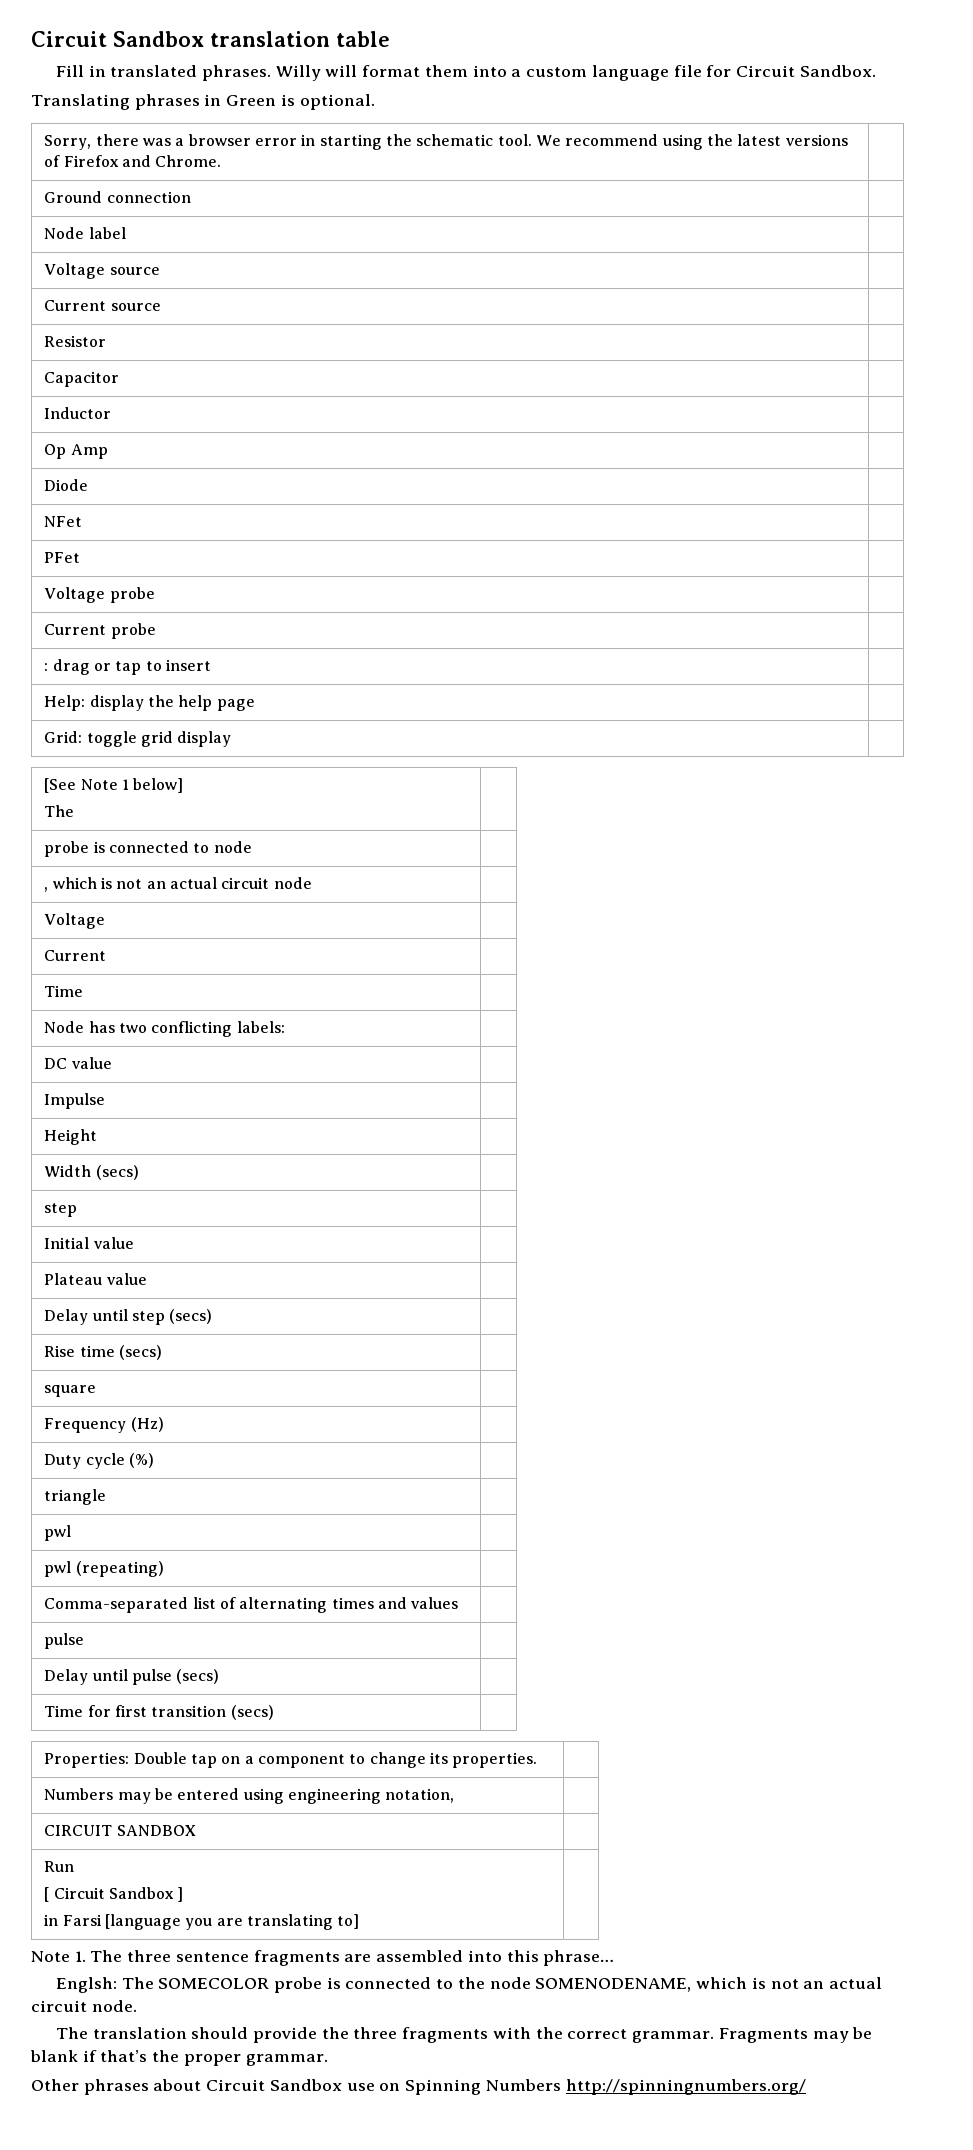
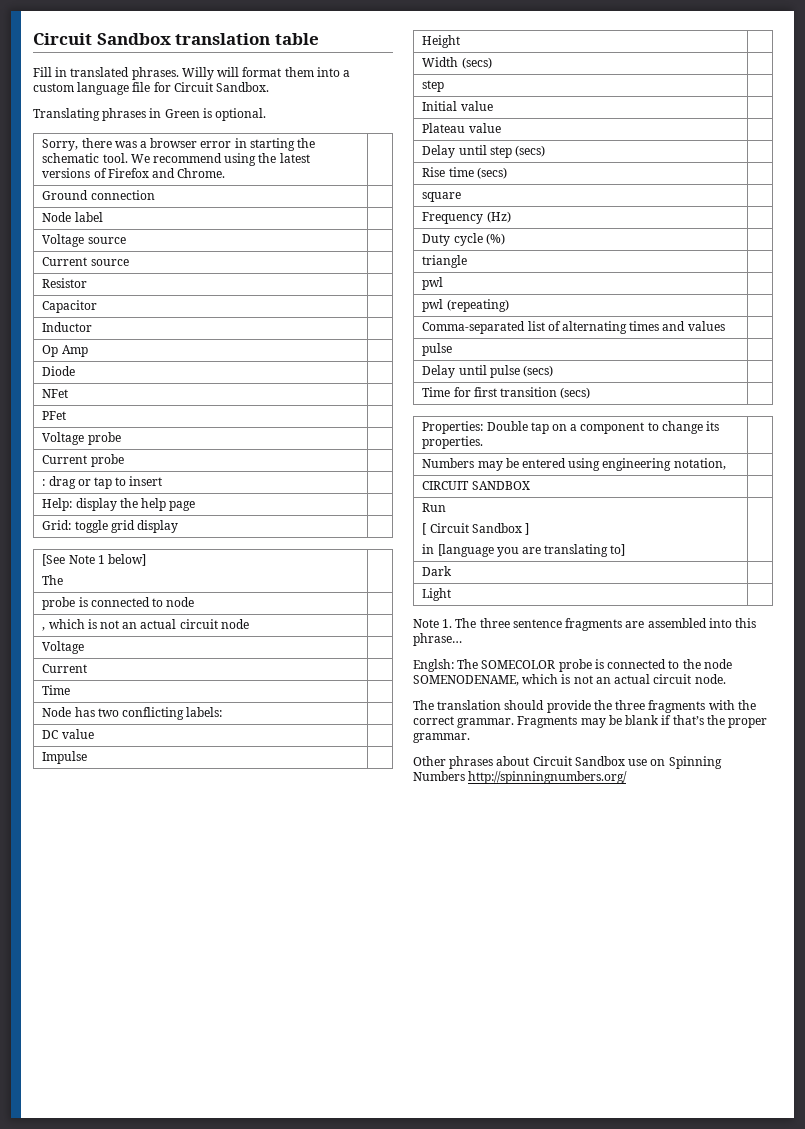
[62,1914,102,1926] Farsi -> (435, 549) none
(360, 1921) none -> [422,566,453,576] [422,588,452,601] // Dark | // Light |

